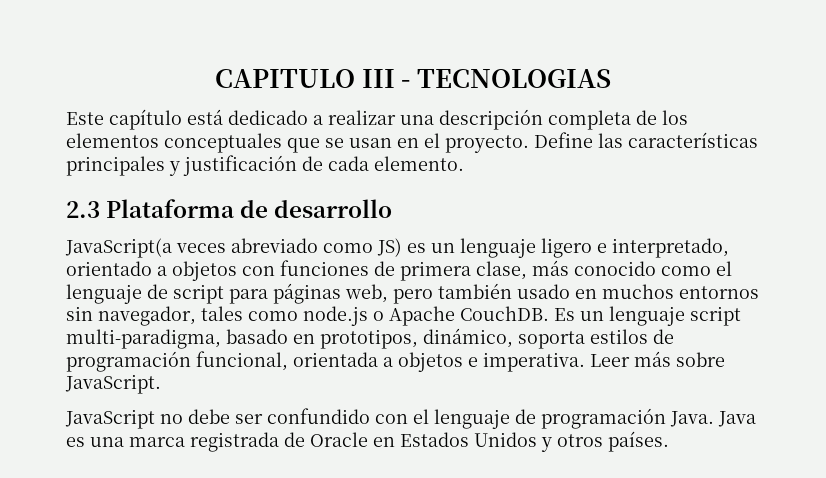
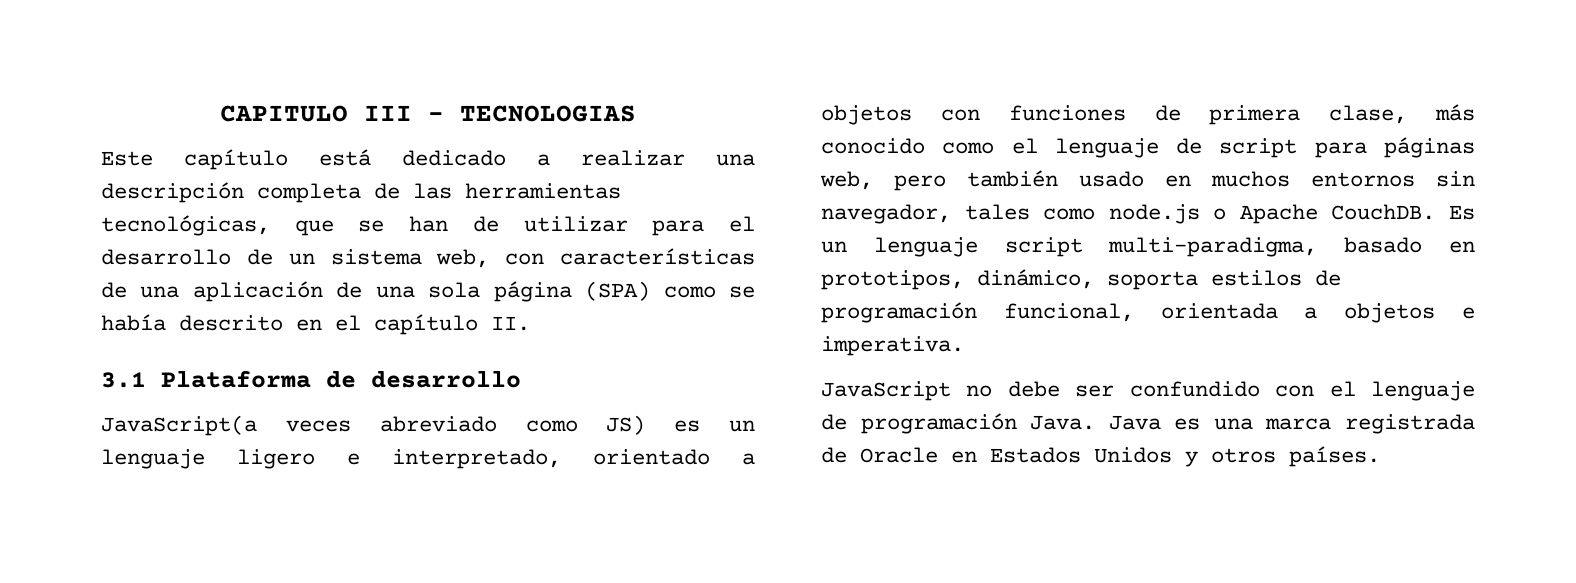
[662,110,688,125] [66,132,758,153] [66,155,464,176] [66,201,100,218] los elementos conceptuales que se usan en el proyecto. Define las características principales y justificación de cada elemento. // 2.3 -> [413,183,621,199] [101,215,755,236] [101,248,755,268] [101,281,756,302] [101,314,530,335] [101,372,146,388] las herramientas tecnológicas, que se han de utilizar para el desarrollo de un sistema web, con características de una aplicación de una sola página (SPA) como se había descrito en el capítulo II. // 3.1
[590,351,725,367] [65,374,161,394] Leer más sobre JavaScript. -> (964, 346) none

